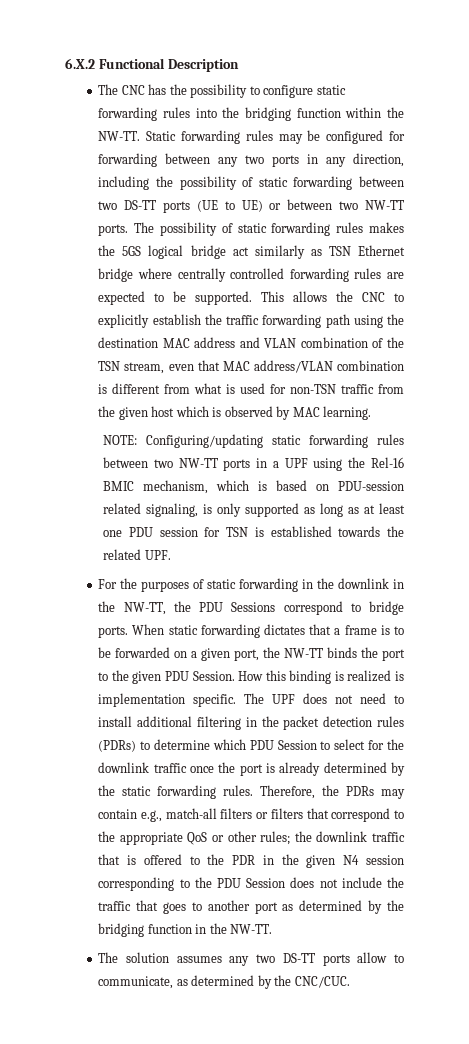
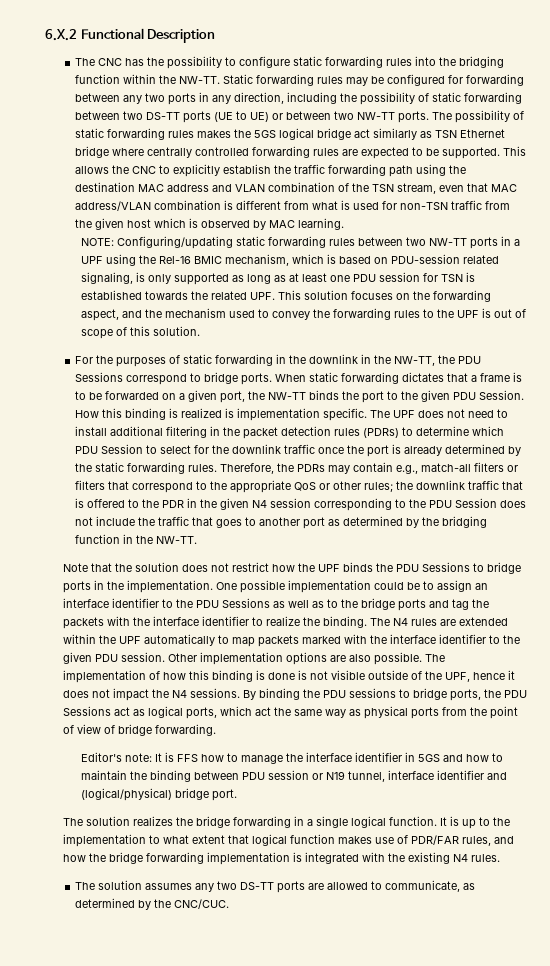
(171, 555) none -> [278,290,492,302] [81,308,527,321] [81,326,201,339] This solution focuses on the forwarding aspect, and the mechanism used to convey the forwarding rules to the UPF is out of scope of this solution.
(273, 929) none -> [63,562,522,574] [63,580,489,593] [63,598,490,611] [63,616,509,629] [63,634,521,647] [63,652,446,665] [63,670,516,683] [63,688,528,701] [63,706,519,719] [63,724,217,736] [81,752,504,764] [81,770,508,782] [81,788,238,801] [63,816,511,829] [63,834,515,847] [63,852,501,865] // Note that the solution does not restrict how the UPF binds the PDU Sessions to bridge ports in the implementation. One possible implementation could be to assign an interface identifier to the PDU Sessions as well as to the bridge ports and tag the packets with the interface identifier to realize the binding. The N4 rules are extended within the UPF automatically to map packets marked with the interface identifier to the given PDU session. Other implementation options are also possible. The implementation of how this binding is done is not visible outside of the UPF, hence it does not impact the N4 sessions. By binding the PDU sessions to bridge ports, the PDU Sessions act as logical ports, which act the same way as physical ports from the point of view of bridge forwarding. // Editor's note: It is FFS how to manage the interface identifier in 5GS and how to maintain the binding between PDU session or N19 tunnel, interface identifier and (logical/physical) bridge port. // The solution realizes the bridge forwarding in a single logical function. It is up to the implementation to what extent that logical function makes use of PDR/FAR rules, and how the bridge forwarding implementation is integrated with the existing N4 rules.
[357,952,388,963] allow -> [308,882,369,890] are allowed

